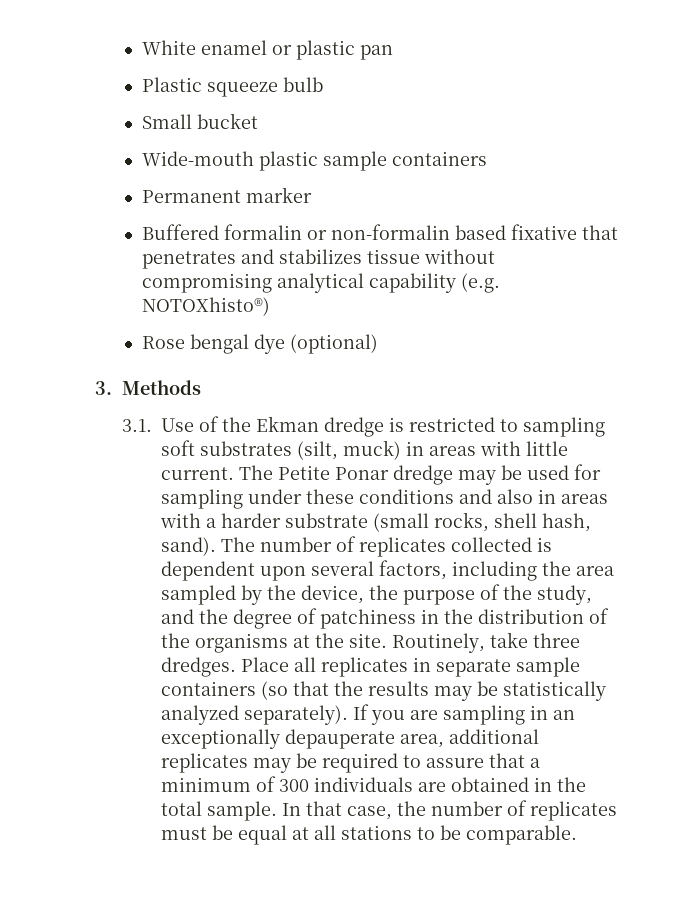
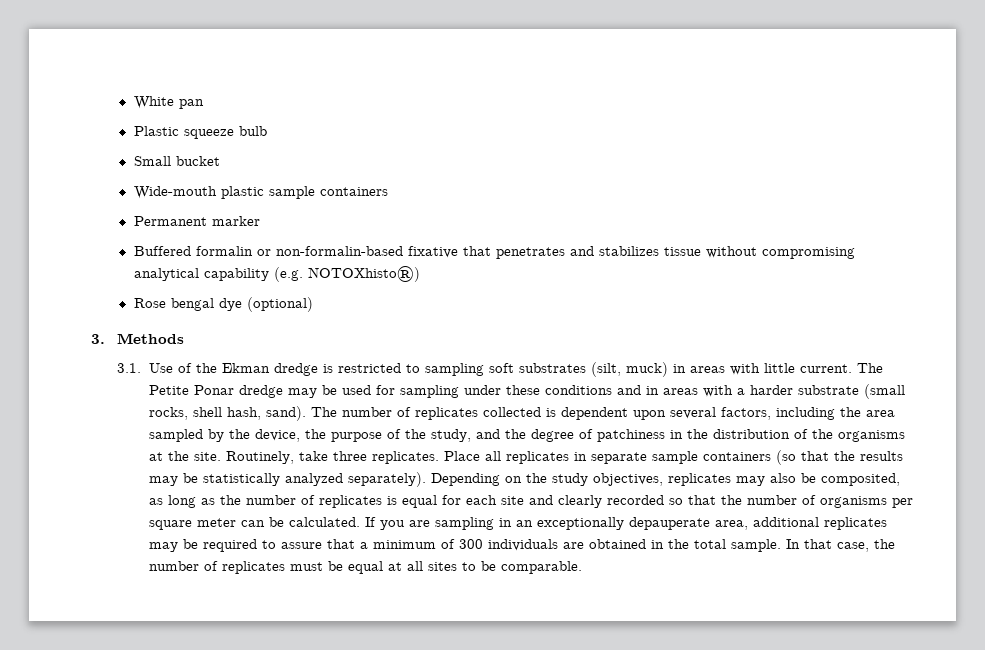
[200,40,355,60] enamel or plastic -> (174, 102) none
[330,224,506,240] non-formalin based -> [275,246,403,256] non-formalin-based
[496,489,533,504] also -> (641, 390) none
[160,657,236,677] dredges. -> [371,451,439,464] replicates.
(348, 715) none -> [430,473,900,486] [148,495,913,508] [148,517,360,530] Depending on the study objectives, replicates may also be composited, as long as the number of replicates is equal for each site and clearly recorded so that the number of organisms per square meter can be calculated.
[340,825,412,840] stations -> [427,562,457,571] sites

